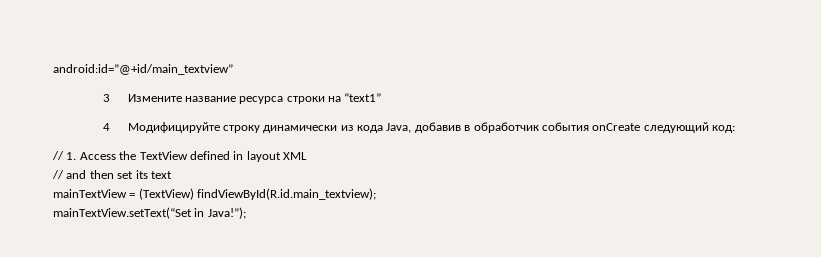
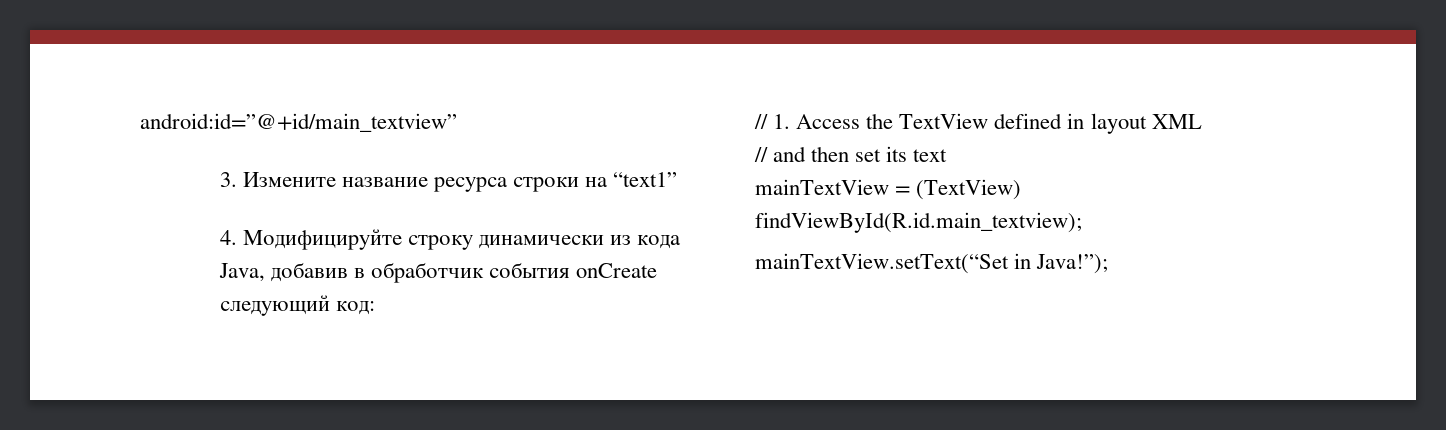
[102,94,110,102] 3 -> [220,172,238,187] 3.
[102,123,110,131] 4 -> [220,230,238,245] 4.

